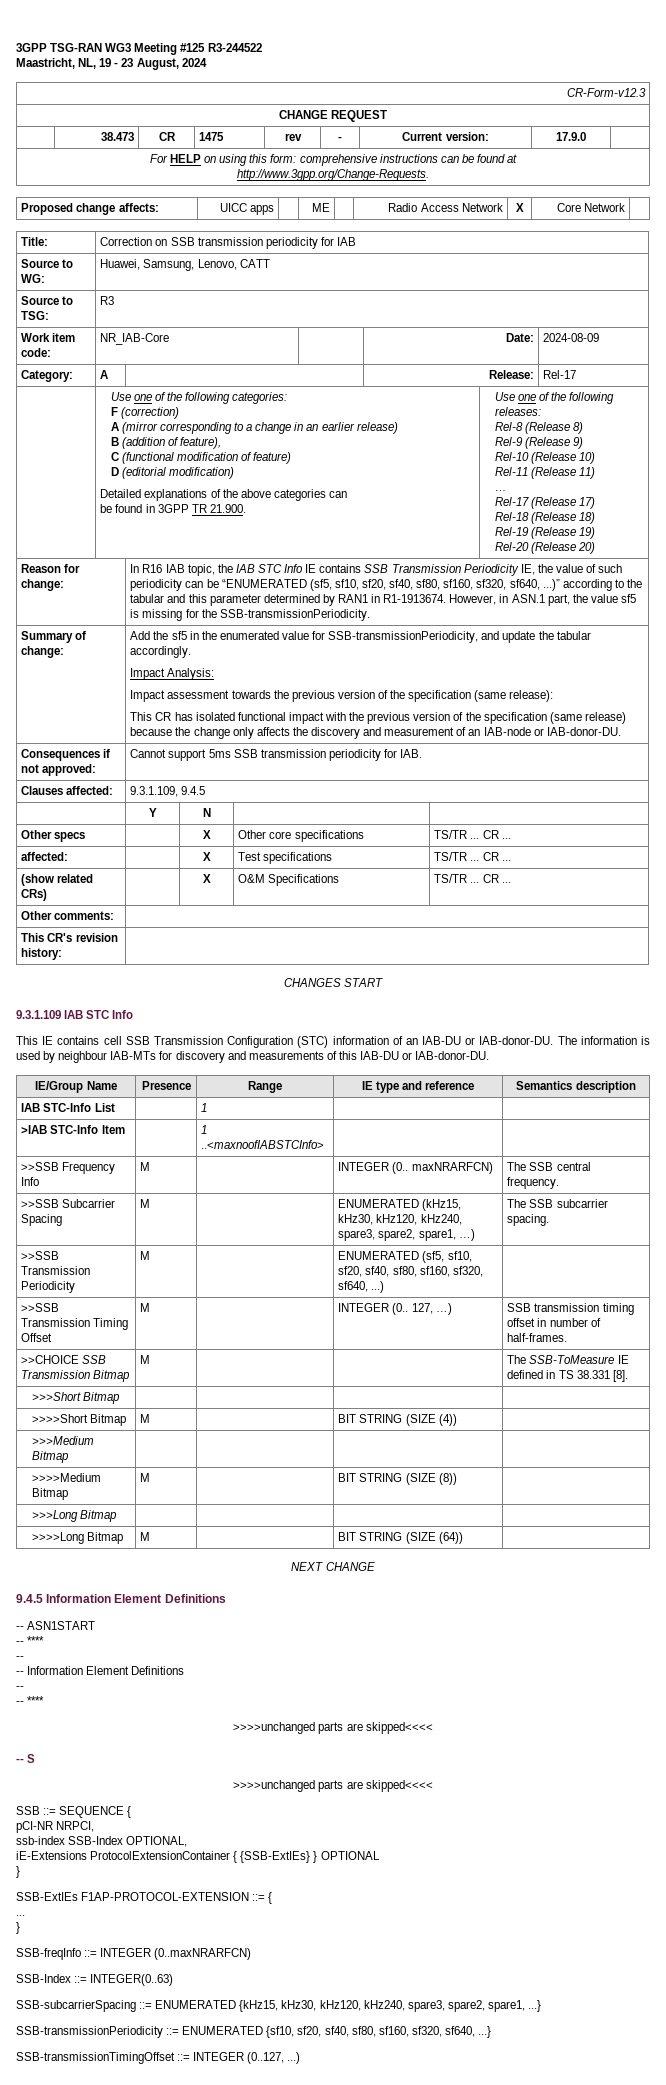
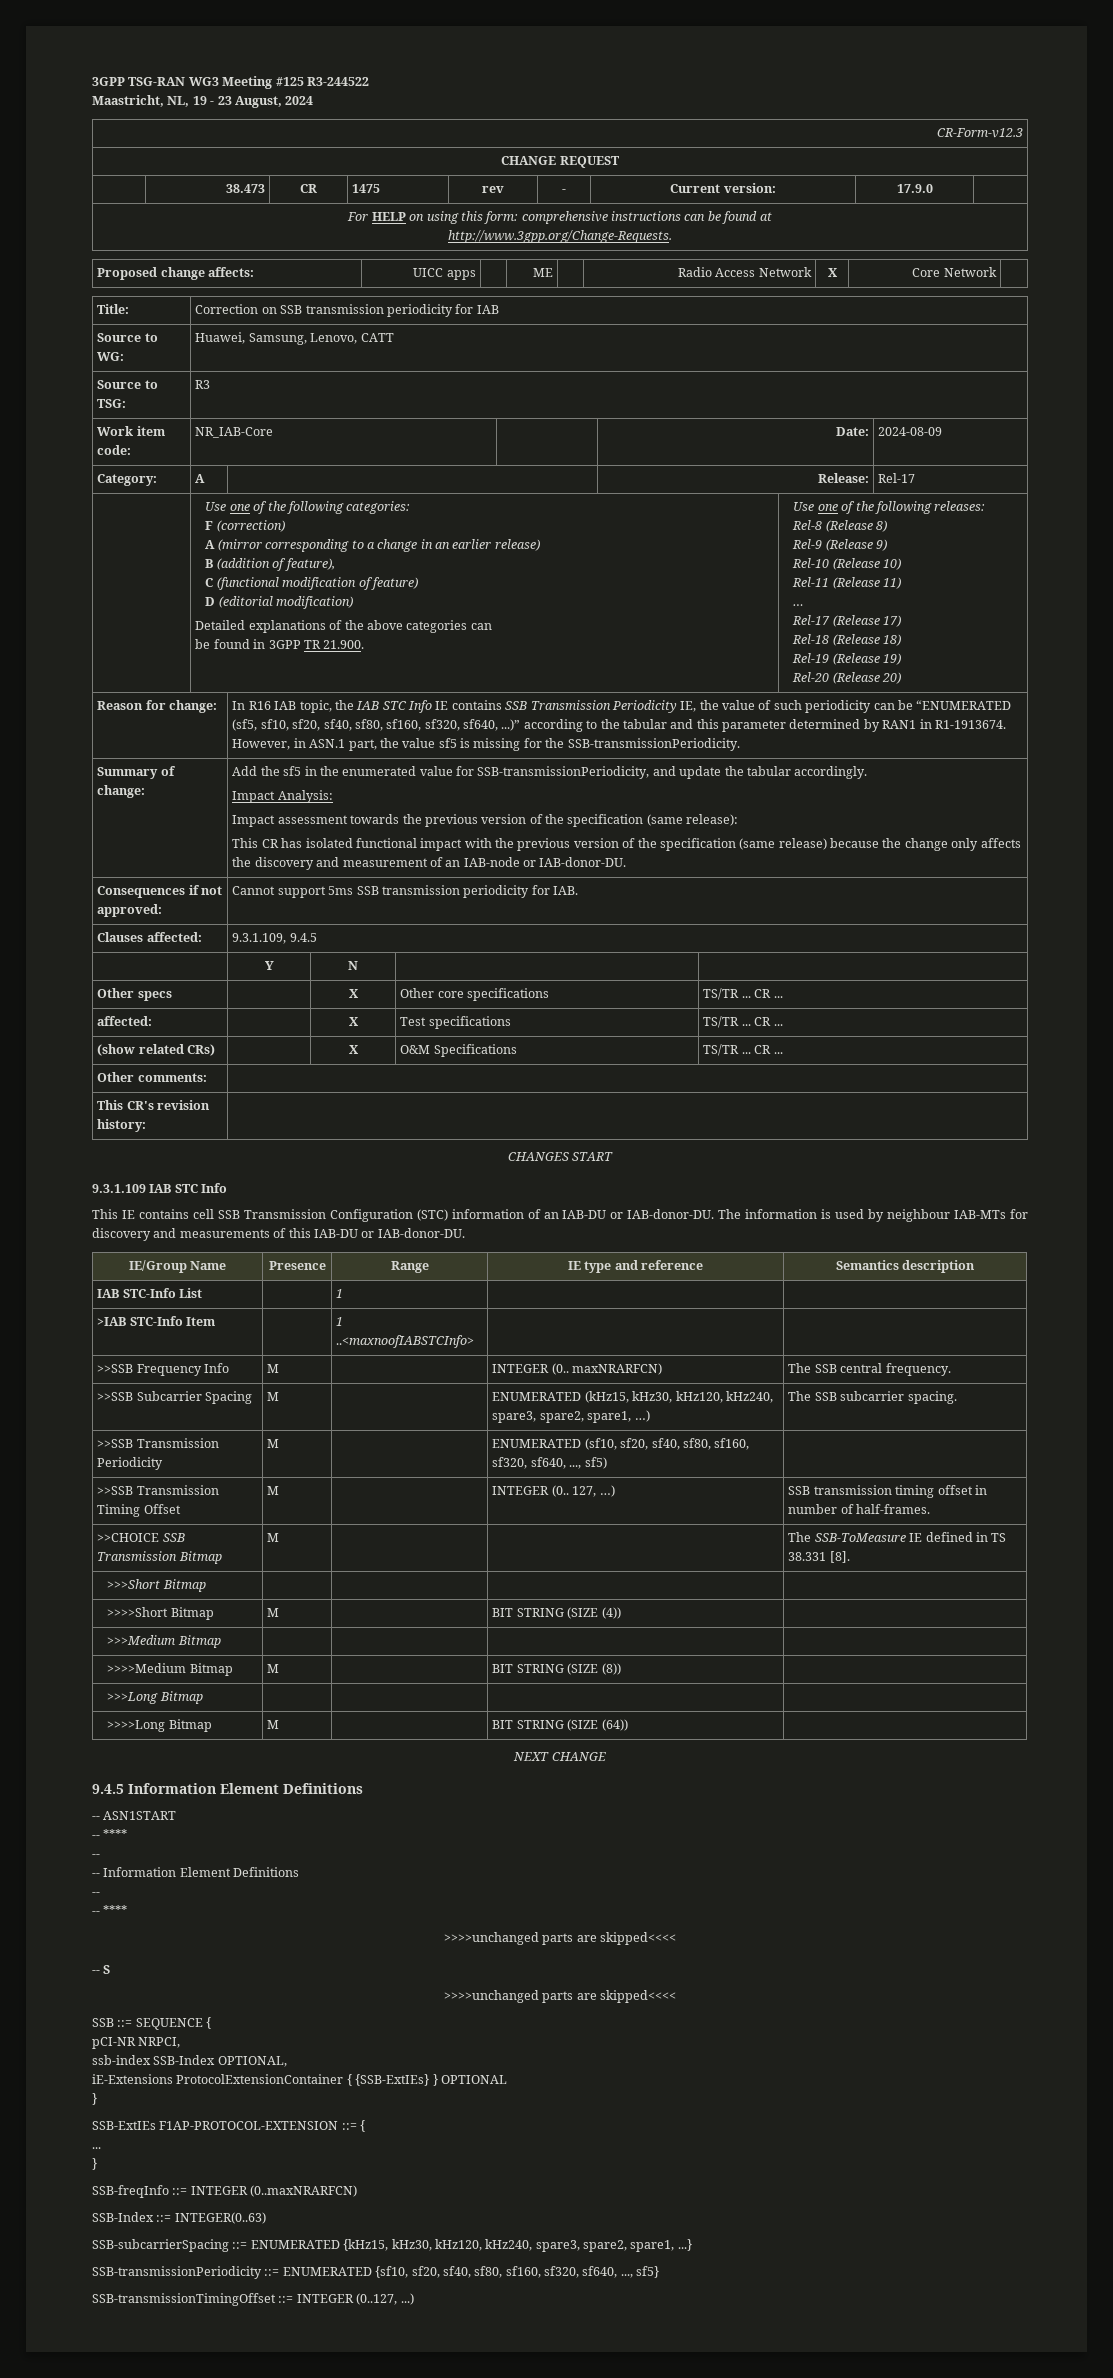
[422,1251,472,1263] [338,1266,483,1277] [338,1281,385,1293] (sf5, sf10, sf20, sf40, sf80, sf160, sf320, sf640, ...) -> [584,1438,750,1450] [492,1457,607,1469] (sf10, sf20, sf40, sf80, sf160, sf320, sf640, ..., sf5)
[478,2026,492,2038] ...} -> [620,2266,660,2278] ..., sf5}

